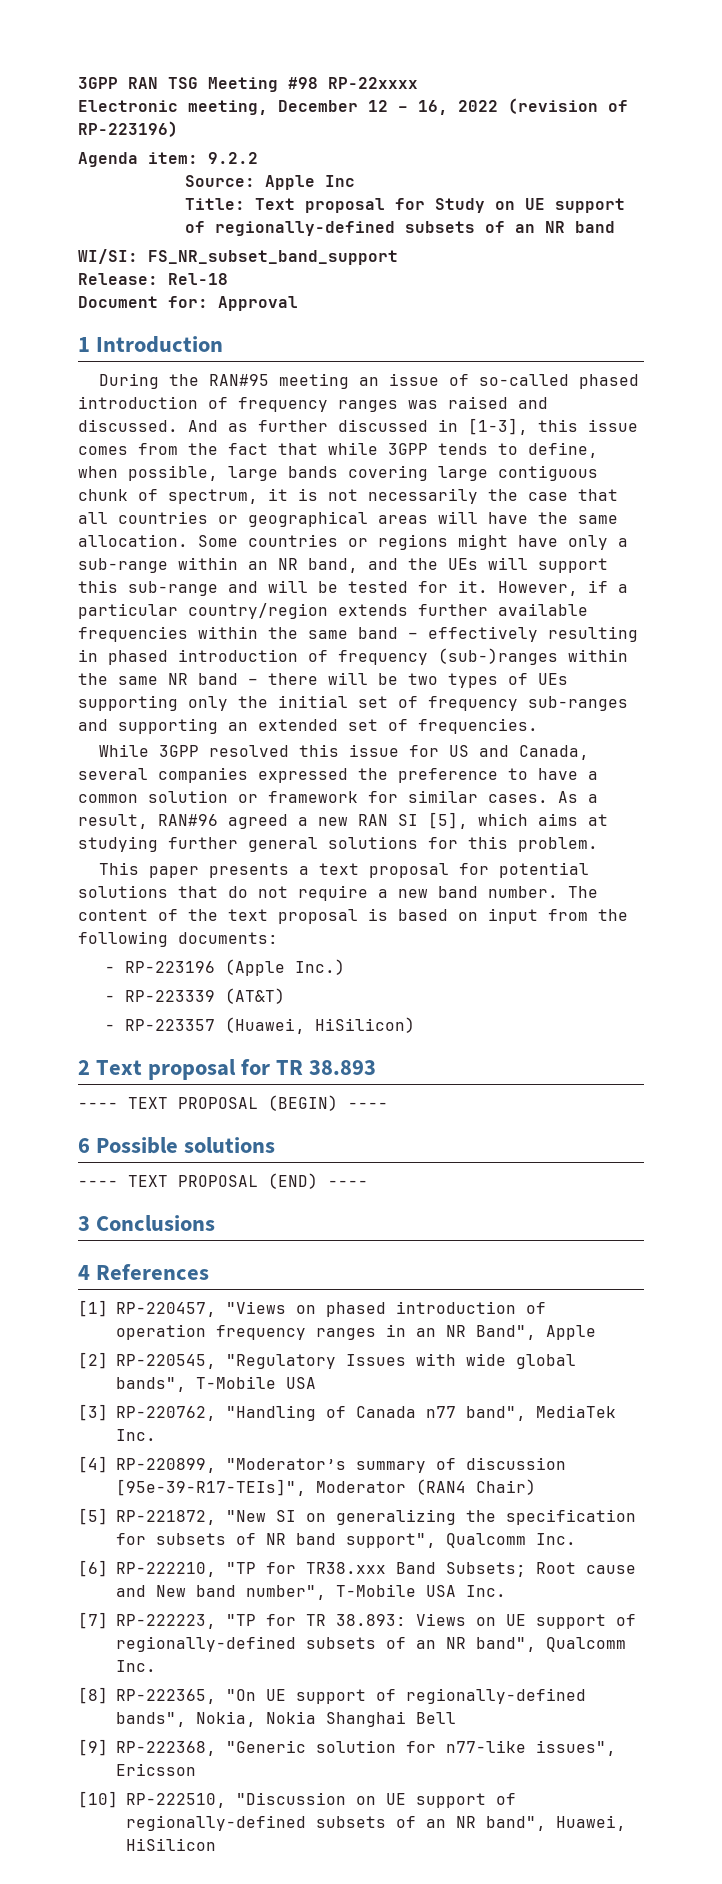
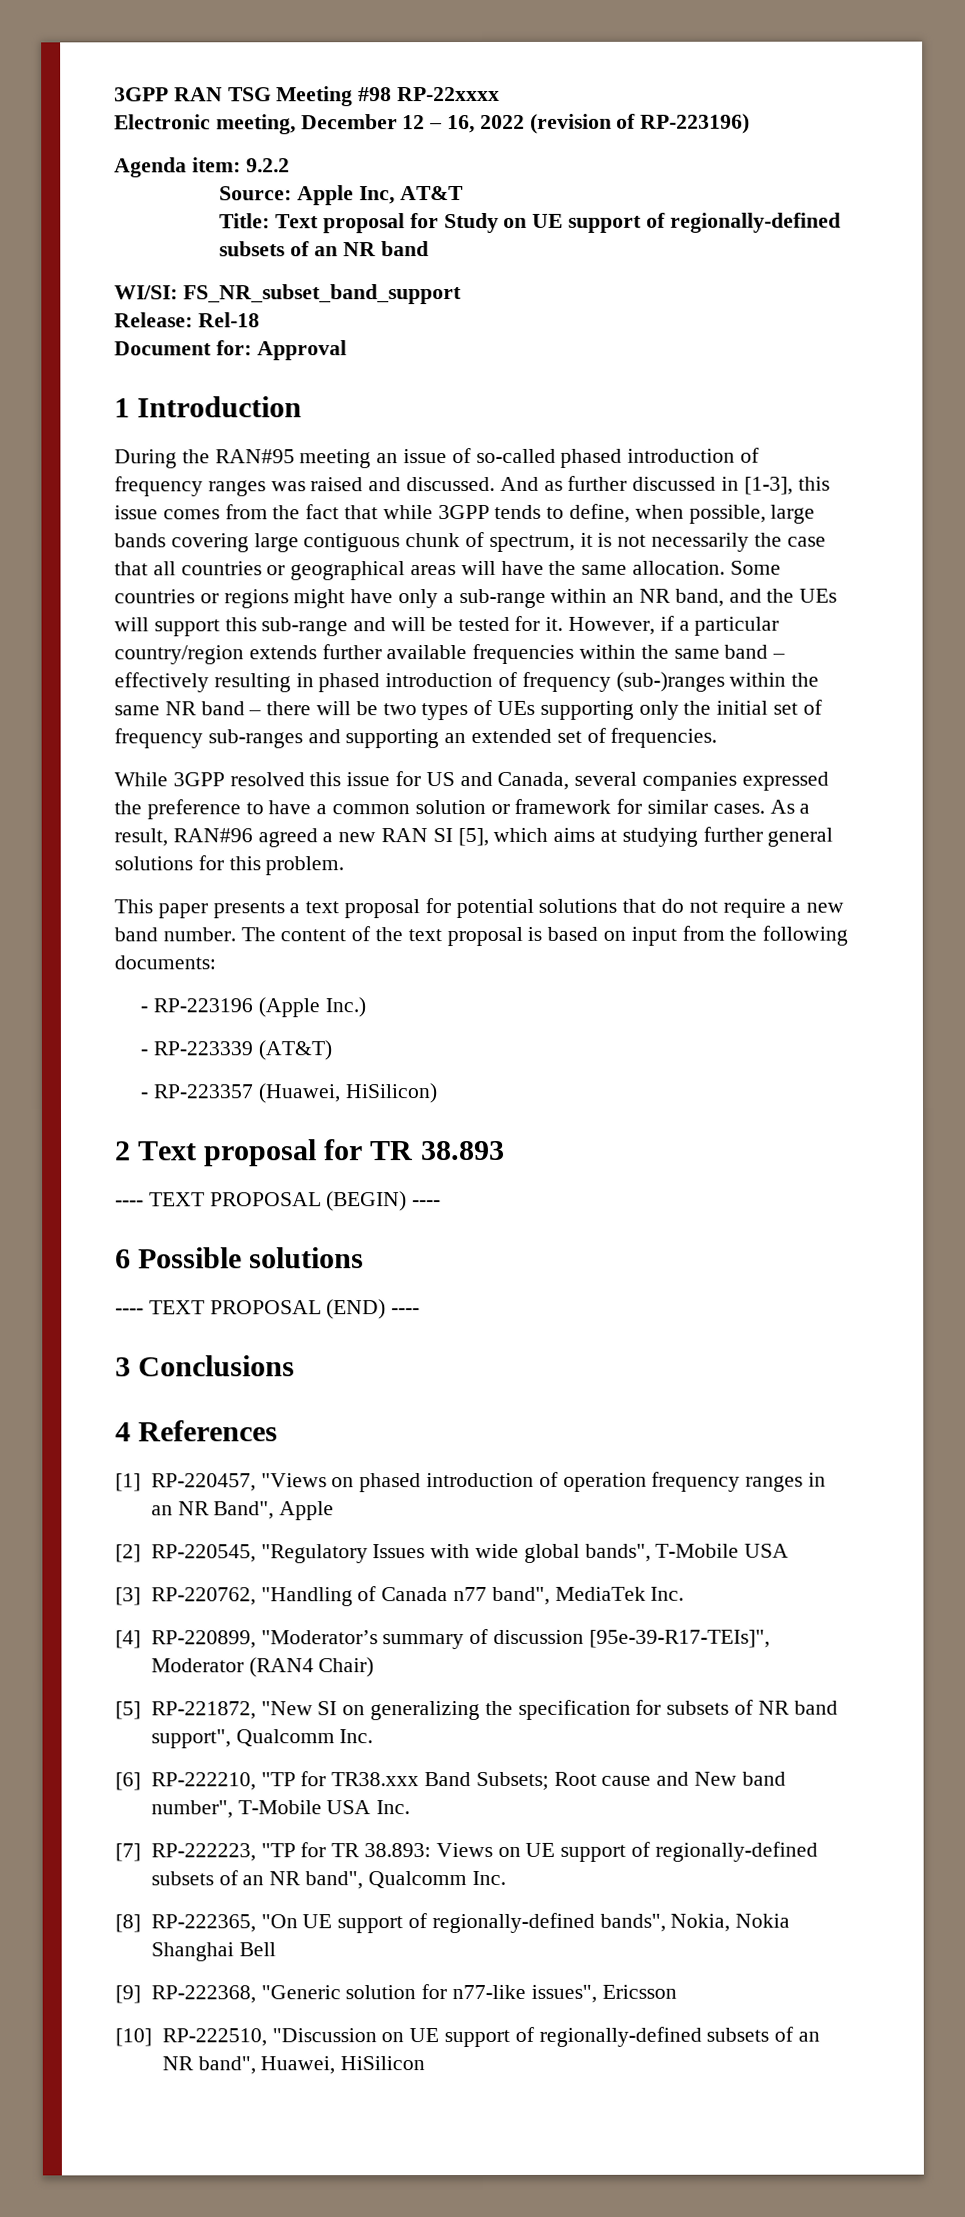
[324,175,355,187] Inc -> [358,186,464,205] Inc, AT&T

